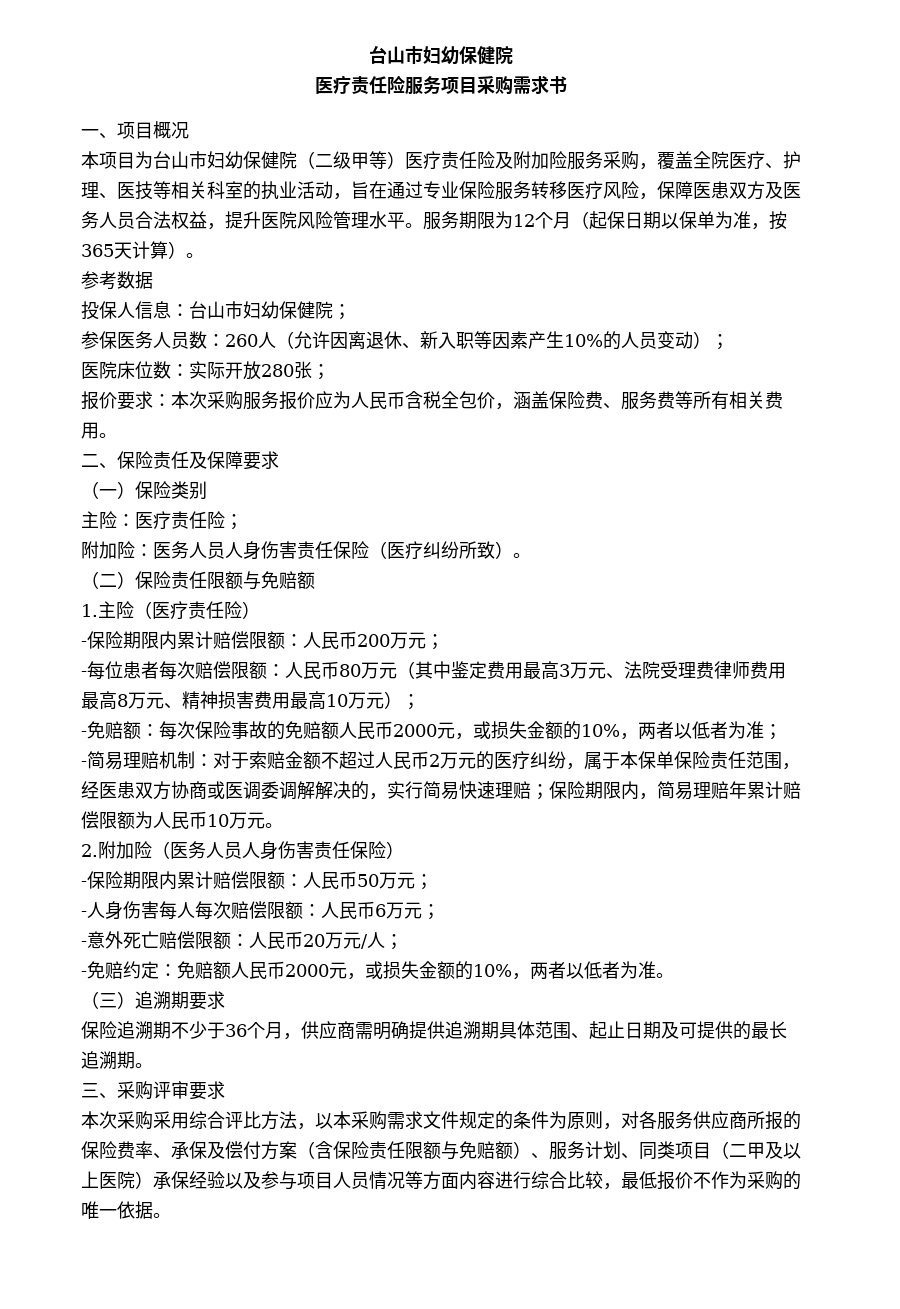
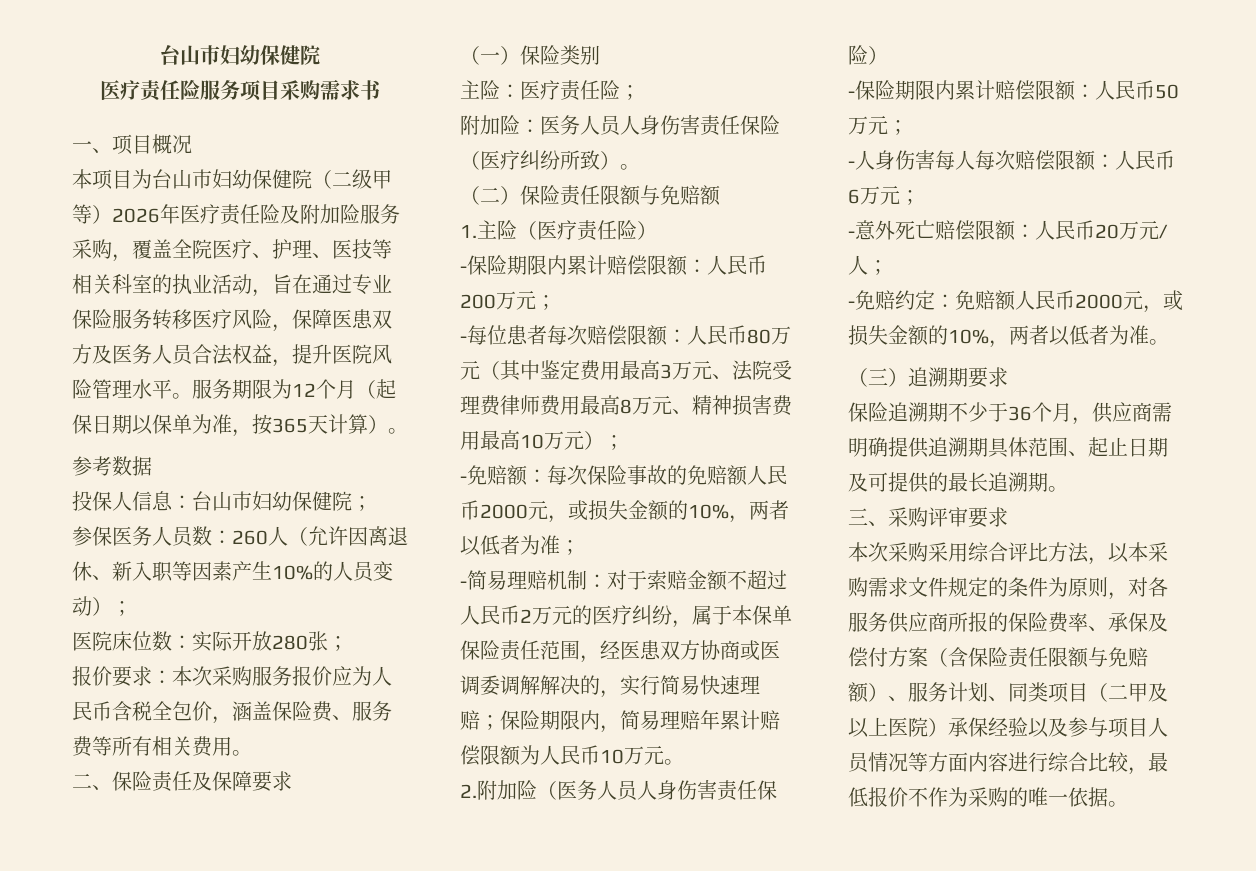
(405, 160) none -> [112,204,180,224] 2026年

